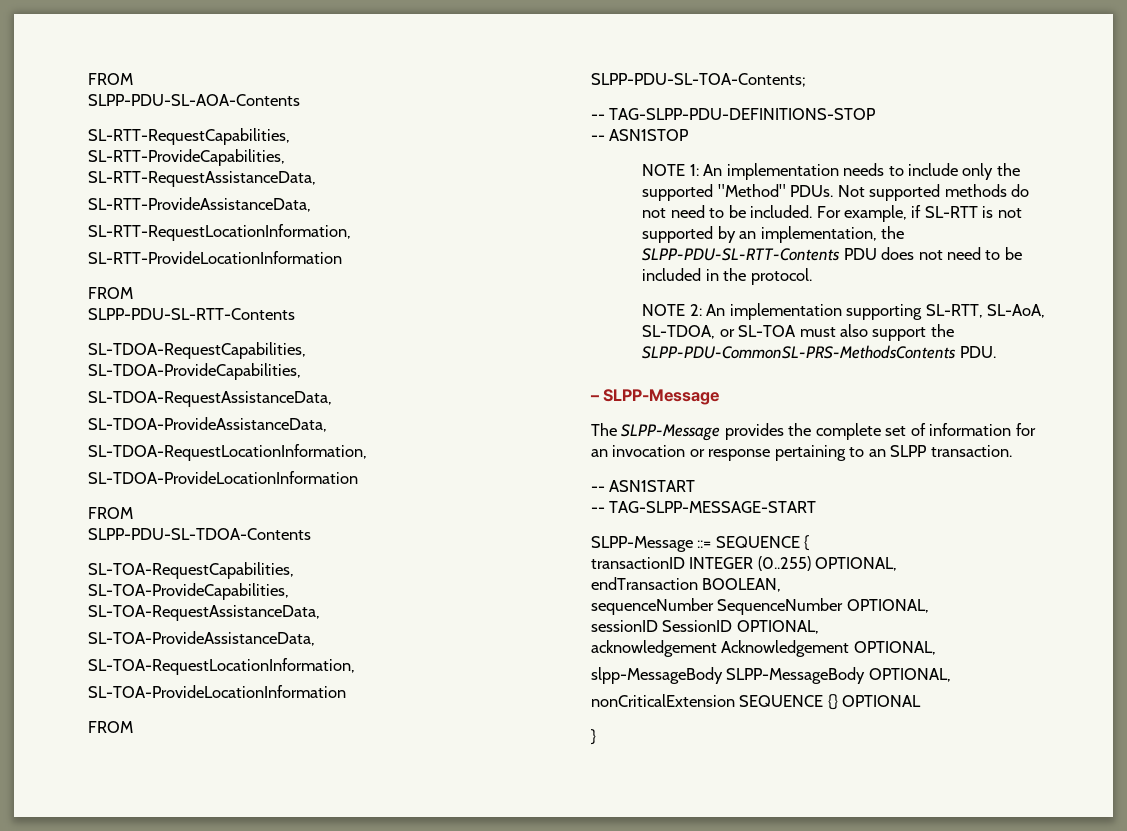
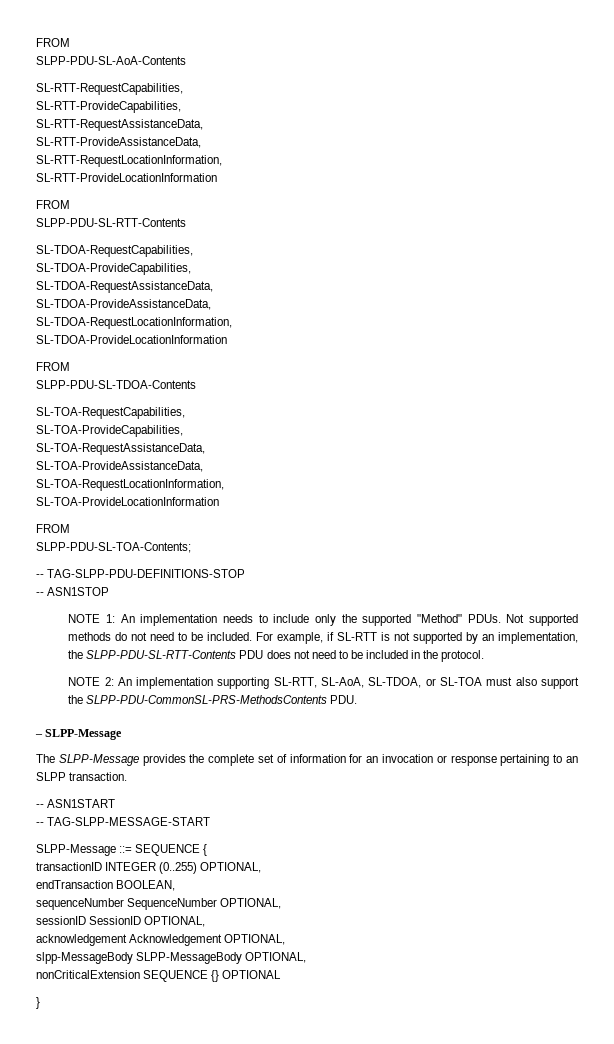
[88,73,133,85] [88,94,300,106] FROM // SLPP-PDU-SL-AOA-Contents -> [36,38,70,47] [36,56,186,65] FROM // SLPP-PDU-SL-AoA-Contents

